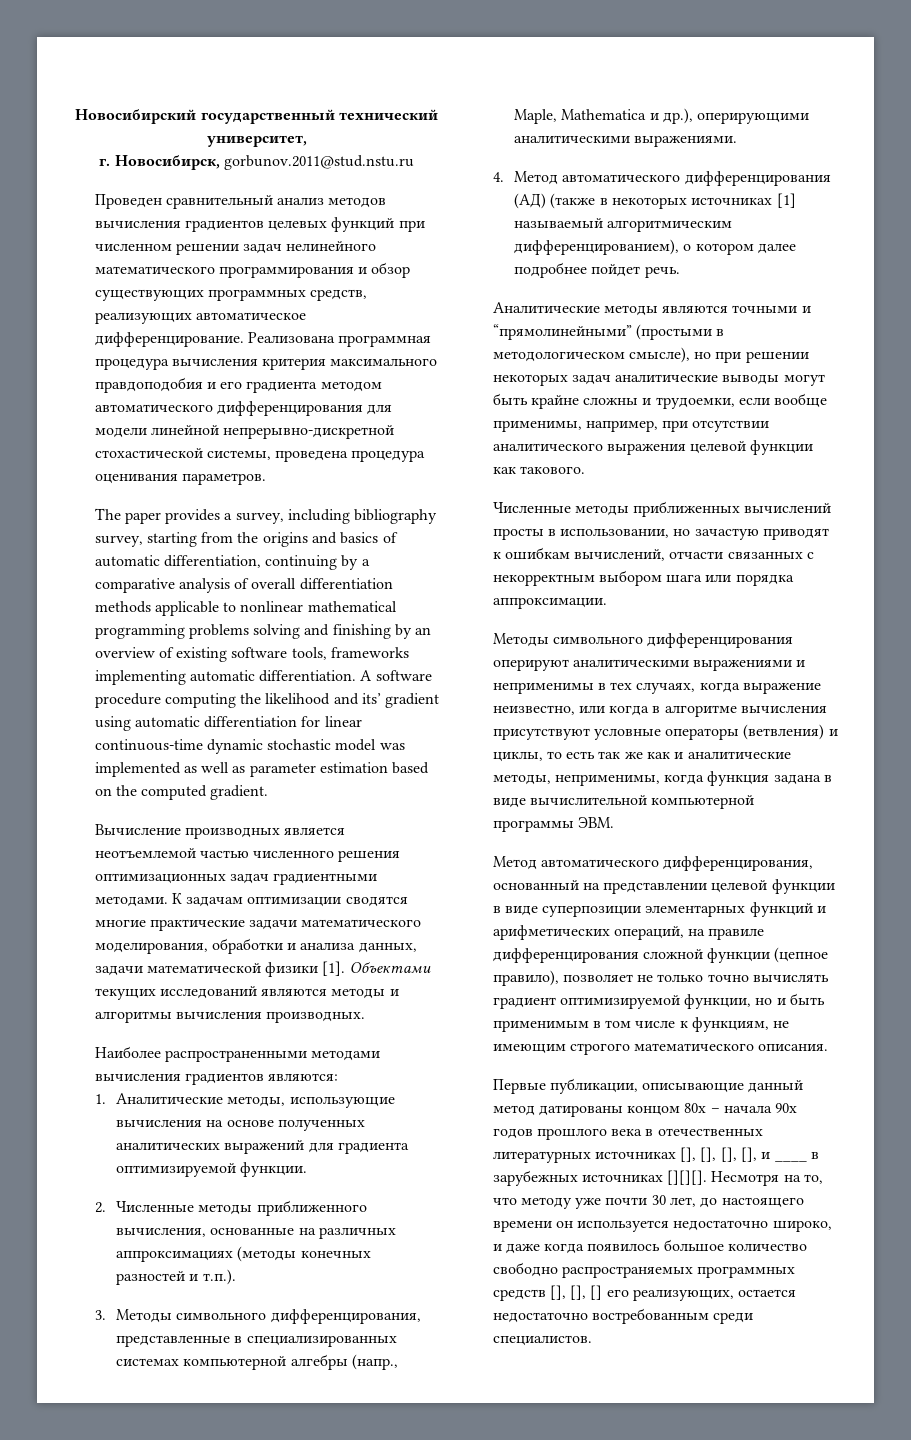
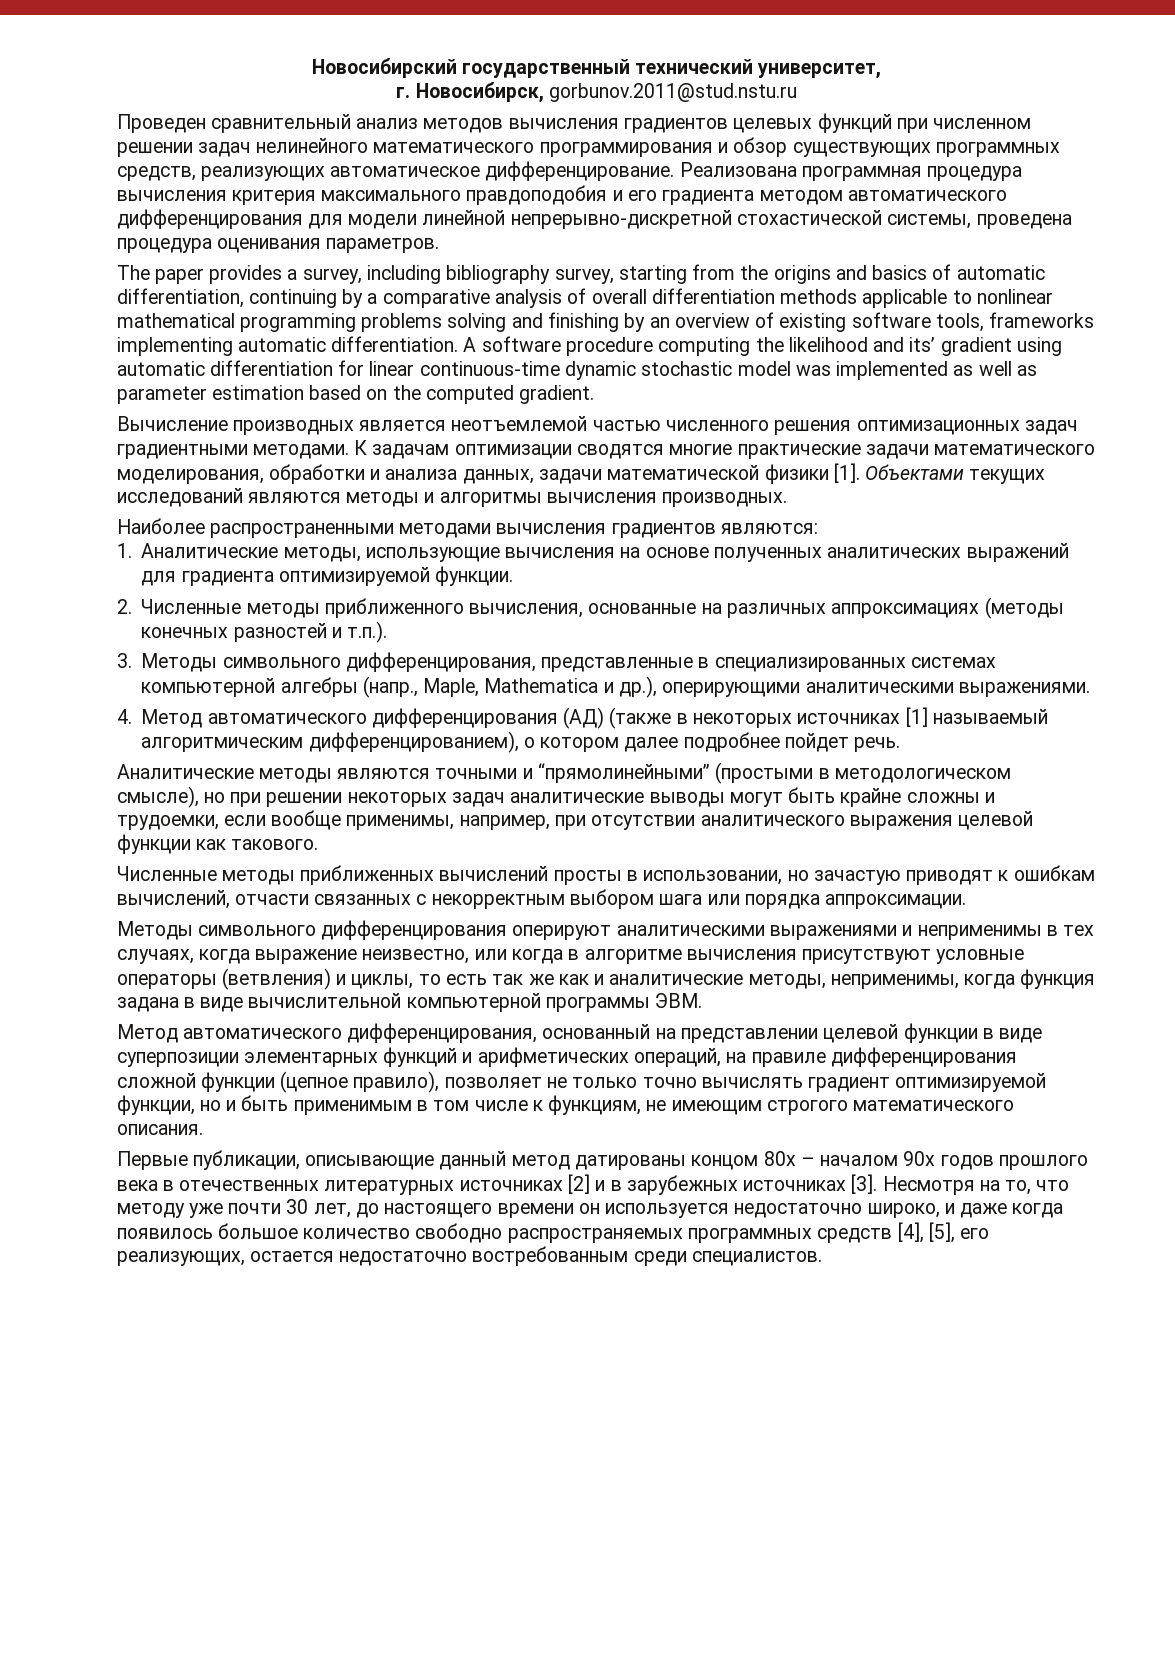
[724,1105,773,1113] начала -> [820,1155,899,1166] началом
[680,1147,771,1162] [774,1159,807,1162] [], [], [], [], и ____ -> [567,1174,606,1194] [2] и
[667,1170,708,1185] [][][]. -> [851,1174,878,1194] [3].
[549,1285,603,1300] [], [], [] -> [897,1222,955,1243] [4], [5],

